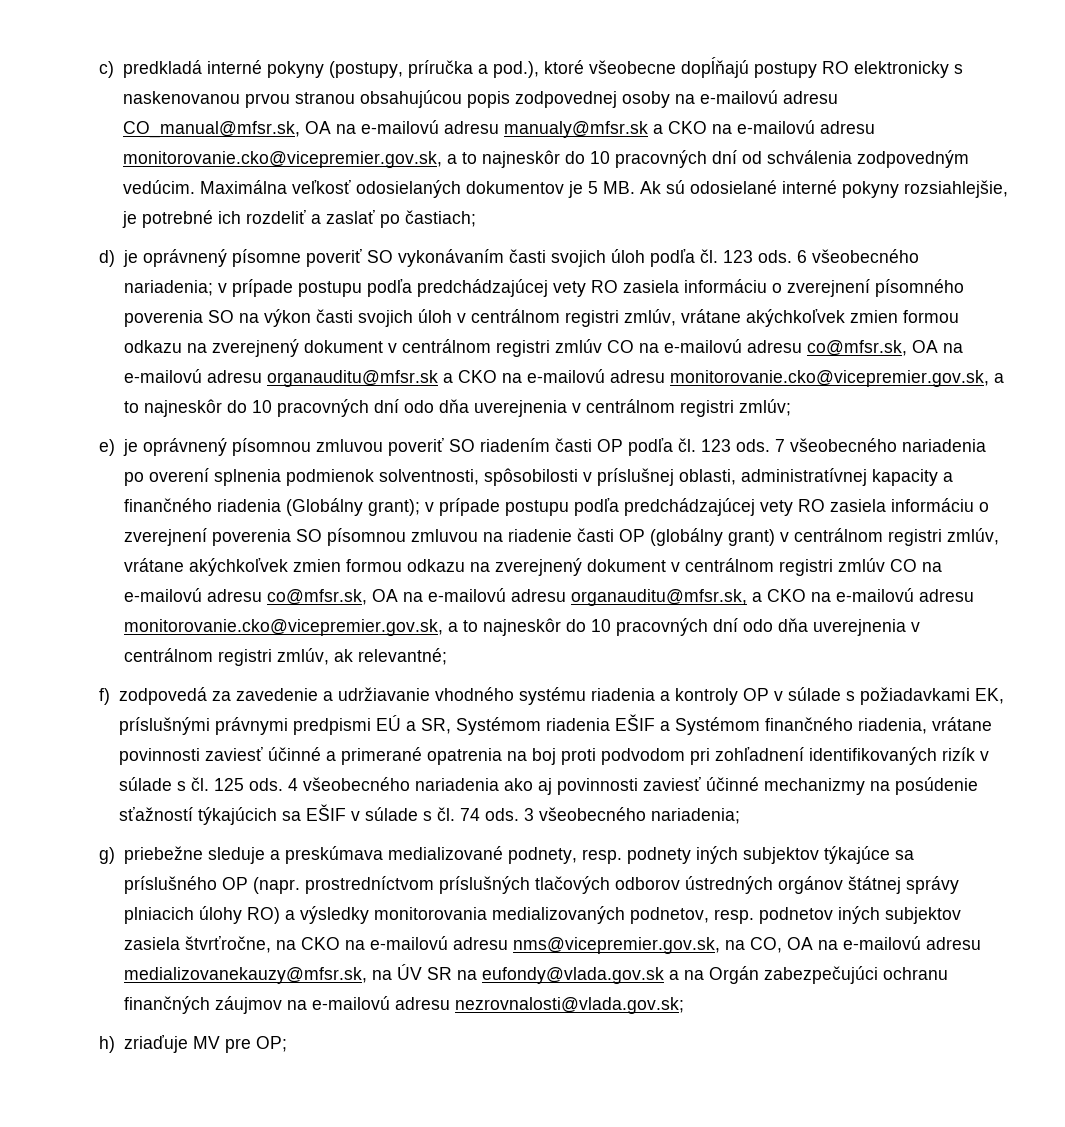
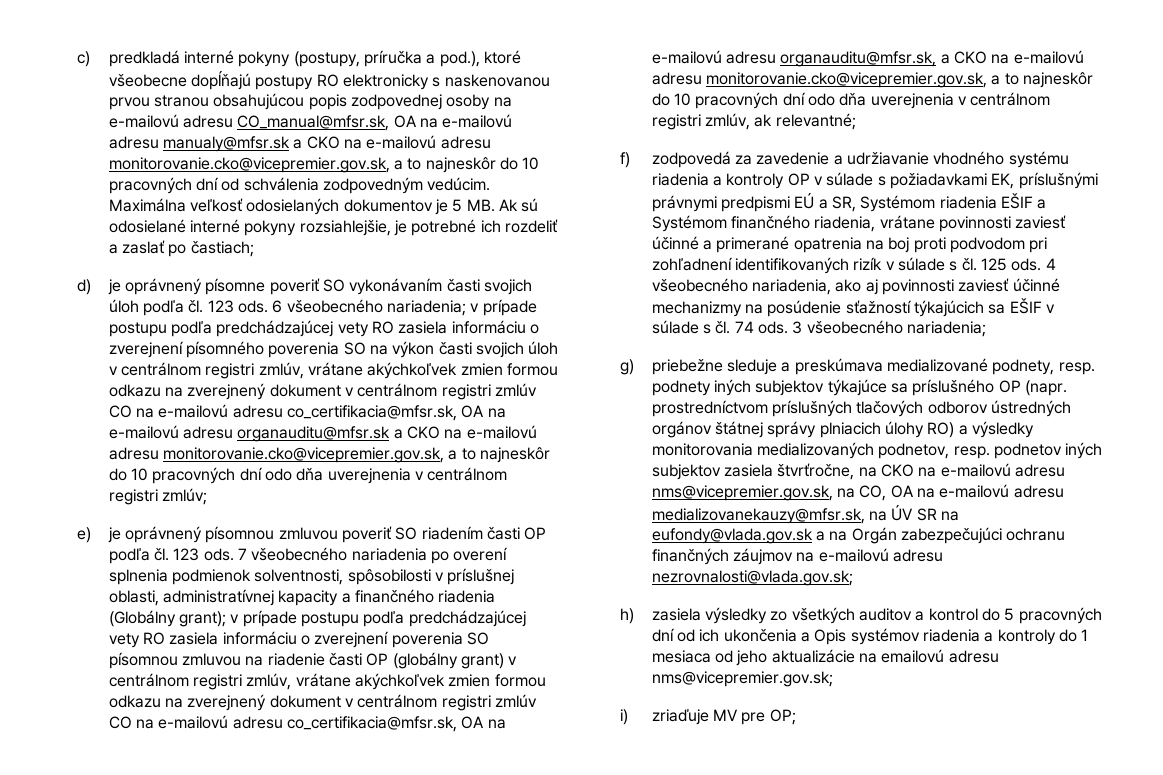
[806,340,907,356] co@mfsr.sk, -> [287,405,458,421] co_certifikacia@mfsr.sk,
[266,589,367,605] co@mfsr.sk, -> [287,716,458,732] co_certifikacia@mfsr.sk,
[414,778,499,791] nariadenia -> [752,279,832,295] nariadenia,
(115, 1044) none -> [651,607,1102,624] [651,628,1089,645] [651,649,999,666] [651,671,833,687] [619,709,628,725] zasiela výsledky zo všetkých auditov a kontrol do 5 pracovných dní od ich ukončenia a Opis systémov riadenia a kontroly do 1 mesiaca od jeho aktualizácie na emailovú adresu nms@vicepremier.gov.sk; // i)

